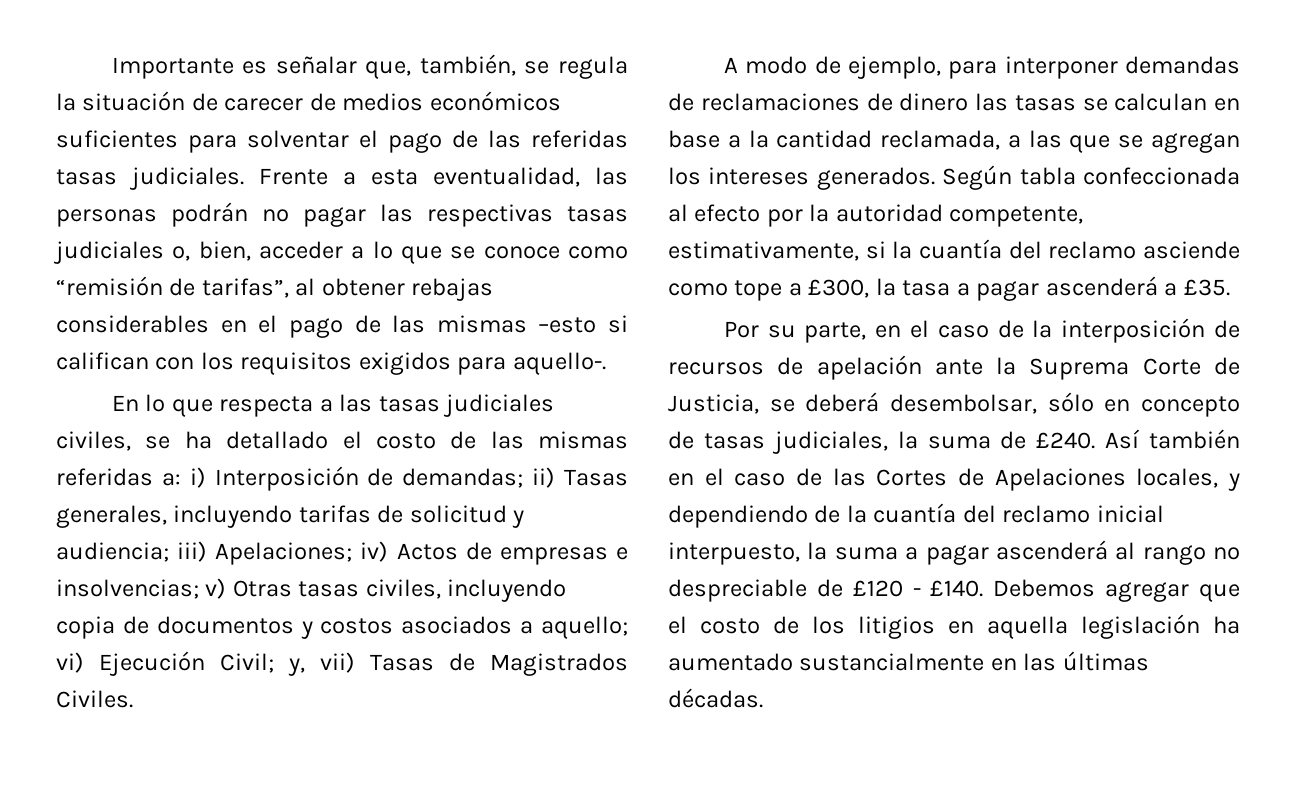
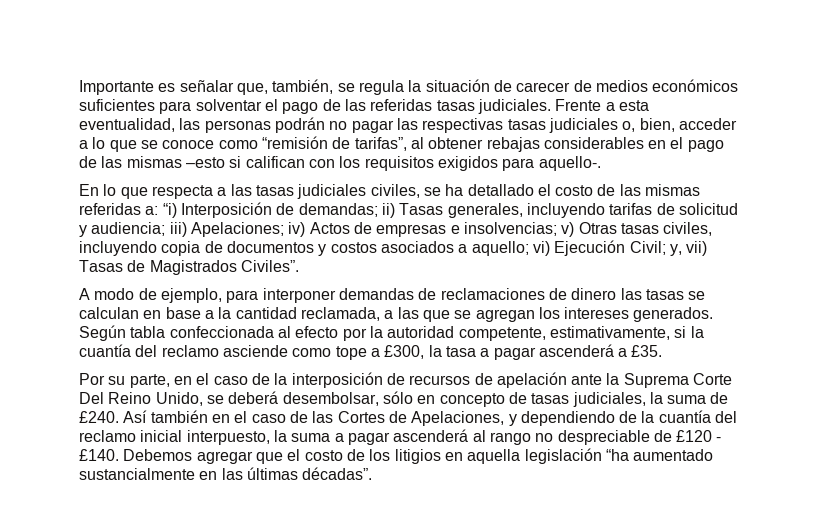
[189,467,206,488] i) -> [162,203,177,218] “i)
[56,690,133,708] Civiles. -> [240,260,299,272] Civiles”.
[1214,357,1240,375] [668,394,759,414] de Justicia, -> [79,392,203,406] Del Reino Unido,
[994,468,1219,491] Apelaciones locales, -> [411,411,505,426] Apelaciones,
[1213,616,1240,634] ha -> [605,449,629,461] “ha
[668,688,763,708] décadas. -> [302,467,373,480] décadas”.

